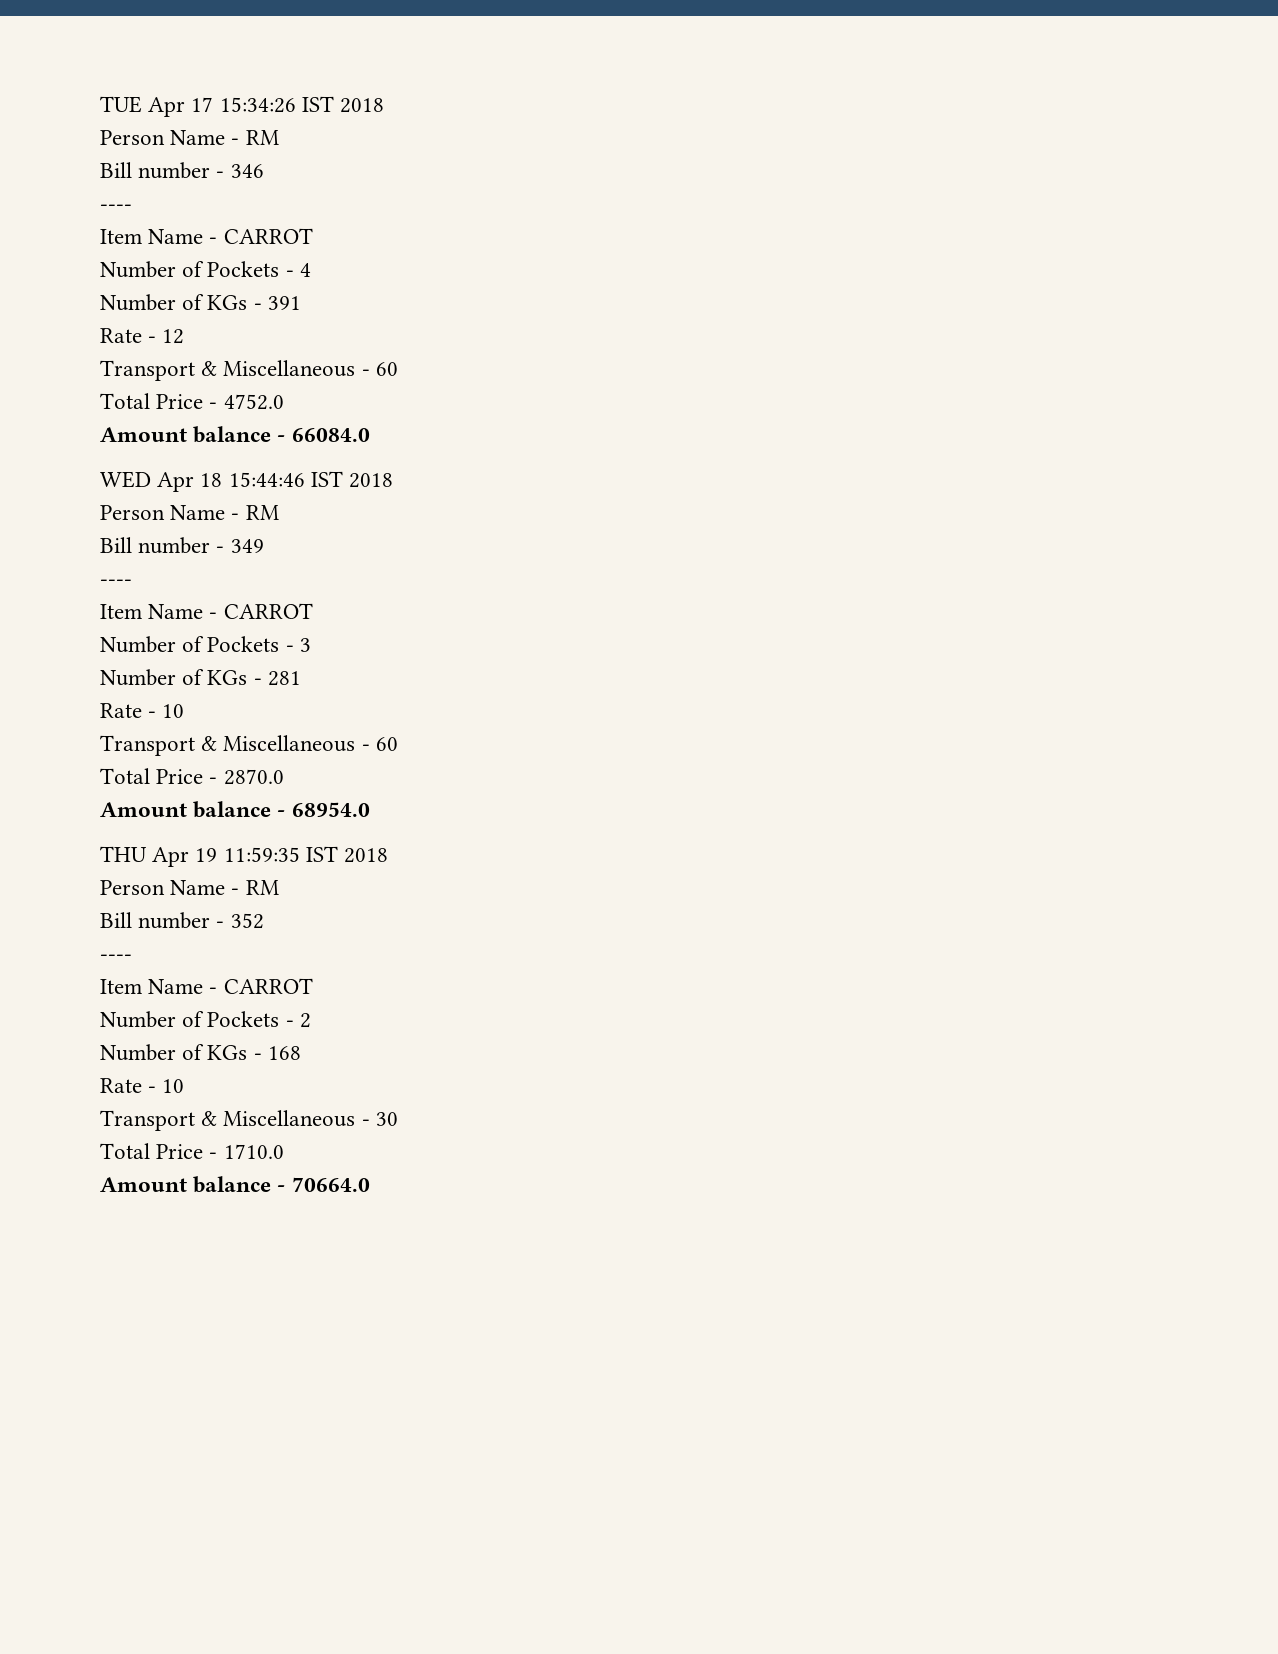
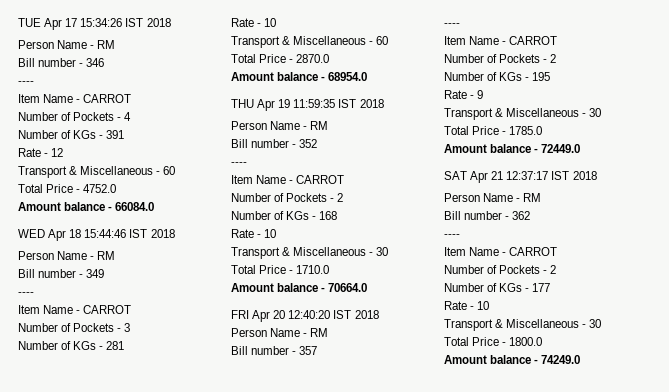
(370, 1184) none -> [231,310,379,322] [231,328,329,337] [231,346,318,355] [444,23,460,27] [444,36,558,45] [444,54,557,63] [444,72,551,81] [444,90,484,99] [444,108,602,120] [444,126,543,135] [444,144,581,153] [444,171,597,183] [444,193,542,202] [444,211,531,220] [444,234,460,238] [444,247,558,256] [444,265,557,274] [444,283,551,292] [444,301,490,310] [444,319,602,331] [444,337,543,346] [444,355,581,364] // FRI Apr 20 12:40:20 IST 2018 // Person Name - RM // Bill number - 357 // ---- // Item Name - CARROT // Number of Pockets - 2 // Number of KGs - 195 // Rate - 9 // Transport & Miscellaneous - 30 // Total Price - 1785.0 // Amount balance - 72449.0 // SAT Apr 21 12:37:17 IST 2018 // Person Name - RM // Bill number - 362 // ---- // Item Name - CARROT // Number of Pockets - 2 // Number of KGs - 177 // Rate - 10 // Transport & Miscellaneous - 30 // Total Price - 1800.0 // Amount balance - 74249.0

